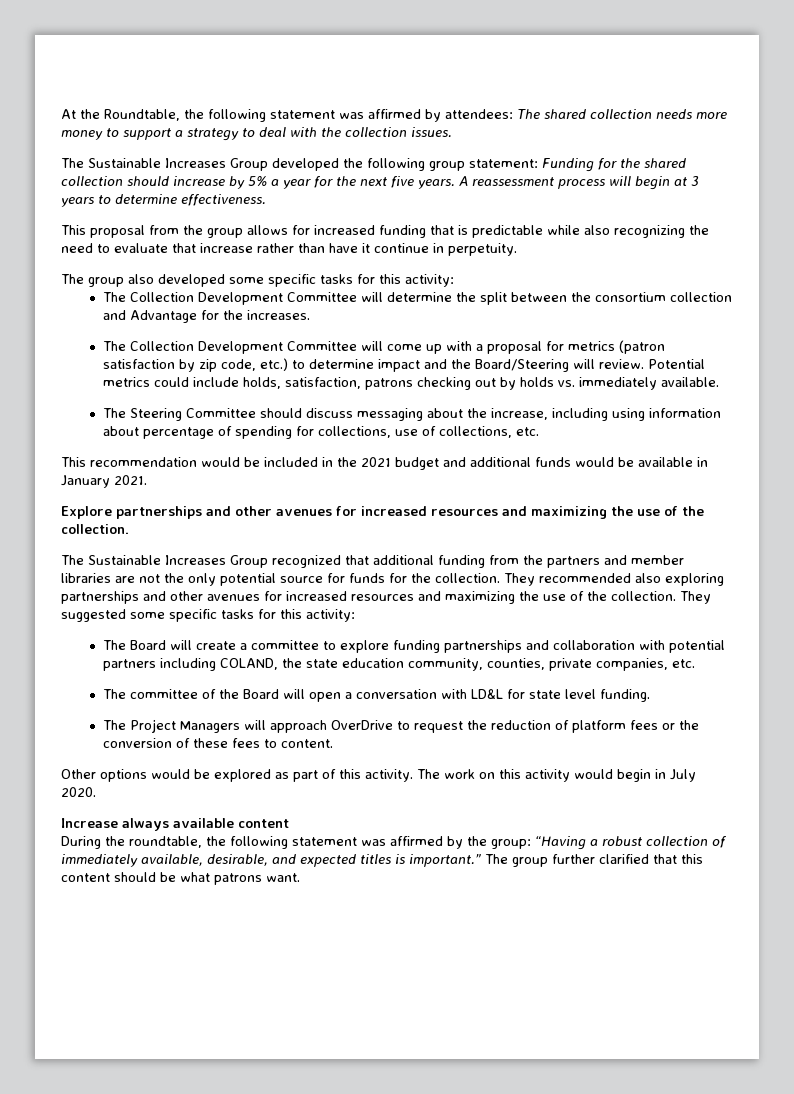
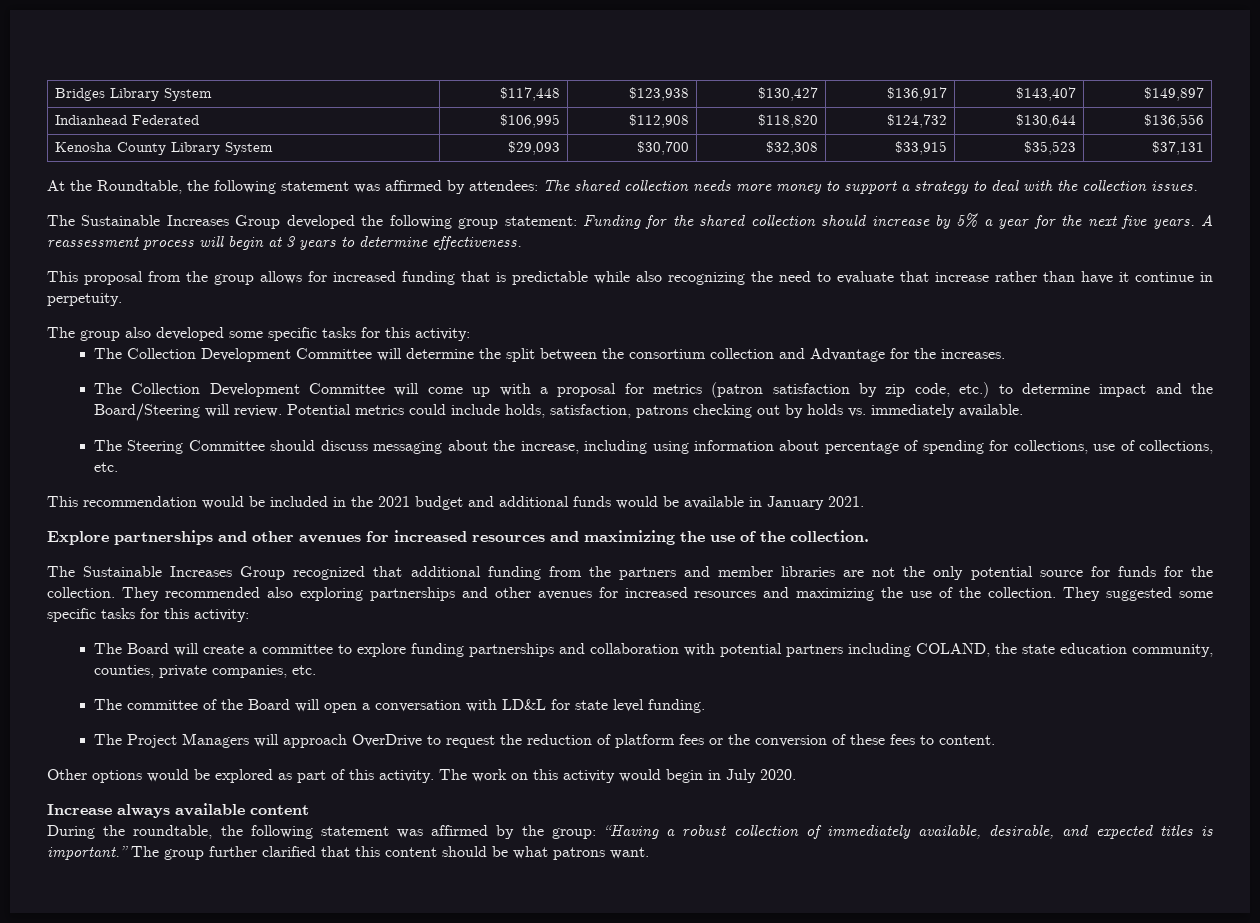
(61, 114) none -> [55,88,213,101] [499,87,560,101] [628,87,689,101] [757,87,818,101] [886,87,947,101] [1015,87,1076,101] [1143,87,1204,101] [55,115,200,125] [499,114,560,128] [628,114,689,128] [757,114,818,128] [886,114,947,128] [1015,114,1076,128] [1143,114,1204,128] [55,142,274,155] [507,141,560,155] [636,141,689,155] [765,141,818,155] [894,141,947,155] [1023,141,1076,155] [1151,141,1204,155] Bridges Library System | $117,448 | $123,938 | $130,427 | $136,917 | $143,407 | $149,897 // Indianhead Federated | $106,995 | $112,908 | $118,820 | $124,732 | $130,644 | $136,556 // Kenosha County Library System | $29,093 | $30,700 | $32,308 | $33,915 | $35,523 | $37,131 //

